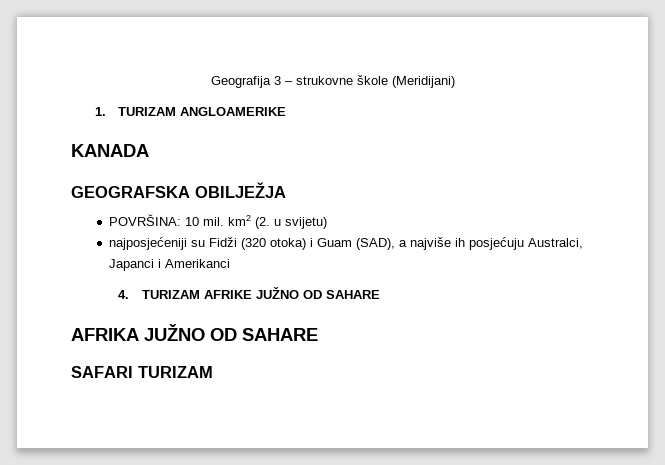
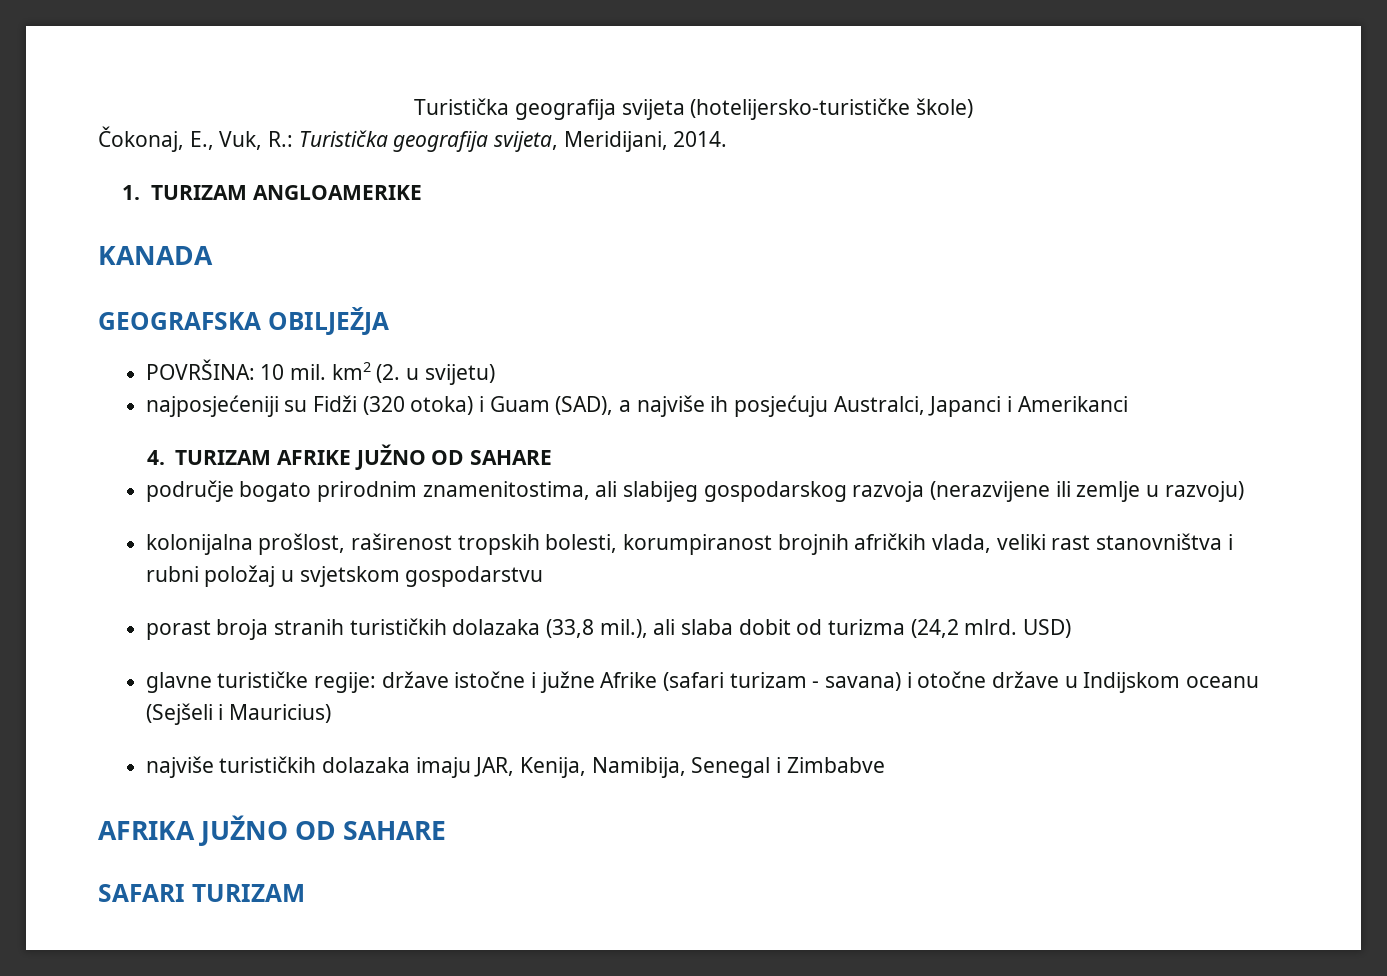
[210,75,455,88] Geografija 3 – strukovne škole (Meridijani) -> [414,98,973,120] [98,126,728,152] Turistička geografija svijeta (hotelijersko-turističke škole) // Čokonaj, E., Vuk, R.: Turistička geografija svijeta, Meridijani, 2014.
(380, 294) none -> [145,480,1244,502] [145,533,1233,555] [145,565,544,587] [145,618,1071,640] [145,671,1259,693] [145,703,331,725] [145,756,885,778] // područje bogato prirodnim znamenitostima, ali slabijeg gospodarskog razvoja (nerazvijene ili zemlje u razvoju) // kolonijalna prošlost, raširenost tropskih bolesti, korumpiranost brojnih afričkih vlada, veliki rast stanovništva i rubni položaj u svjetskom gospodarstvu // porast broja stranih turističkih dolazaka (33,8 mil.), ali slaba dobit od turizma (24,2 mlrd. USD) // glavne turističke regije: države istočne i južne Afrike (safari turizam - savana) i otočne države u Indijskom oceanu (Sejšeli i Mauricius) // najviše turističkih dolazaka imaju JAR, Kenija, Namibija, Senegal i Zimbabve

